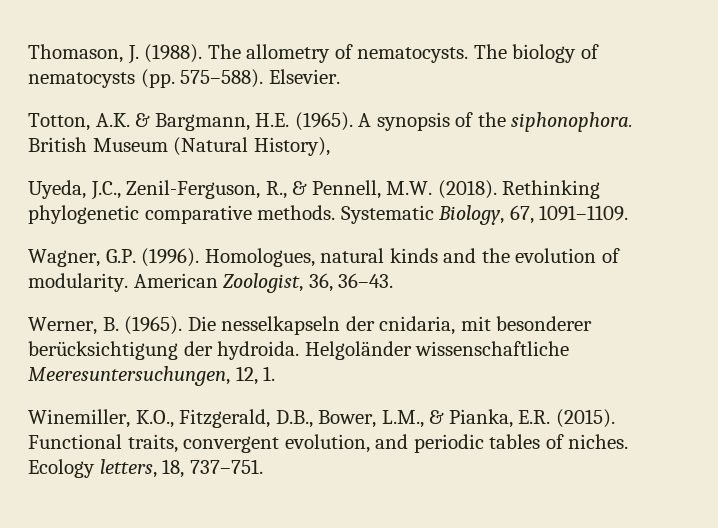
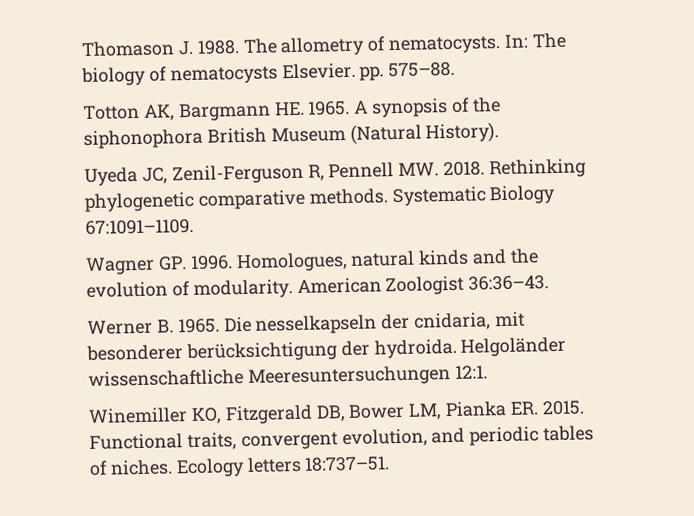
[28,44,203,64] Thomason, J. (1988). -> [81,40,240,58] Thomason J. 1988.
(469, 55) none -> [504,34,529,48] In:
[140,69,264,88] (pp. 575–588). -> (278, 75) none
[28,112,353,131] // Totton, A.K. & Bargmann, H.E. (1965). -> [359,61,456,81] [83,100,351,122] pp. 575–88. // Totton AK, Bargmann HE. 1965.
[511,112,634,132] siphonophora. -> [83,128,203,150] siphonophora
[253,137,330,156] [28,180,497,200] History), // Uyeda, J.C., Zenil-Ferguson, R., & Pennell, M.W. (2018). -> [425,122,500,144] [84,161,486,187] History). // Uyeda JC, Zenil-Ferguson R, Pennell MW. 2018.
[438,205,629,225] [28,248,200,267] Biology, 67, 1091–1109. // Wagner, G.P. (1996). -> [489,184,556,205] [85,218,194,236] [85,255,233,276] Biology 67:1091–1109. // Wagner GP. 1996.
[223,273,394,293] [28,316,183,335] Zoologist, 36, 36–43. // Werner, B. (1965). -> [385,275,550,296] [87,318,220,335] Zoologist 36:36–43. // Werner B. 1965.
[28,366,276,386] [28,409,615,428] Meeresuntersuchungen, 12, 1. // Winemiller, K.O., Fitzgerald, D.B., Bower, L.M., & Pianka, E.R. (2015). -> [247,365,488,387] [88,400,585,425] Meeresuntersuchungen 12:1. // Winemiller KO, Fitzgerald DB, Bower LM, Pianka ER. 2015.
[99,459,263,478] letters, 18, 737–751. -> [246,456,391,473] letters 18:737–51.

